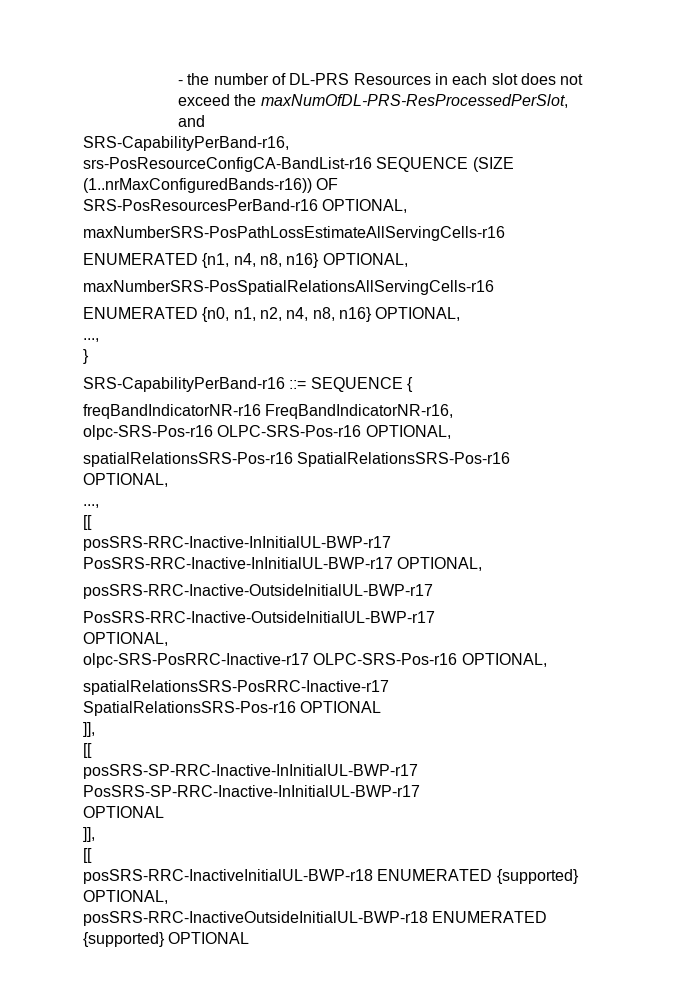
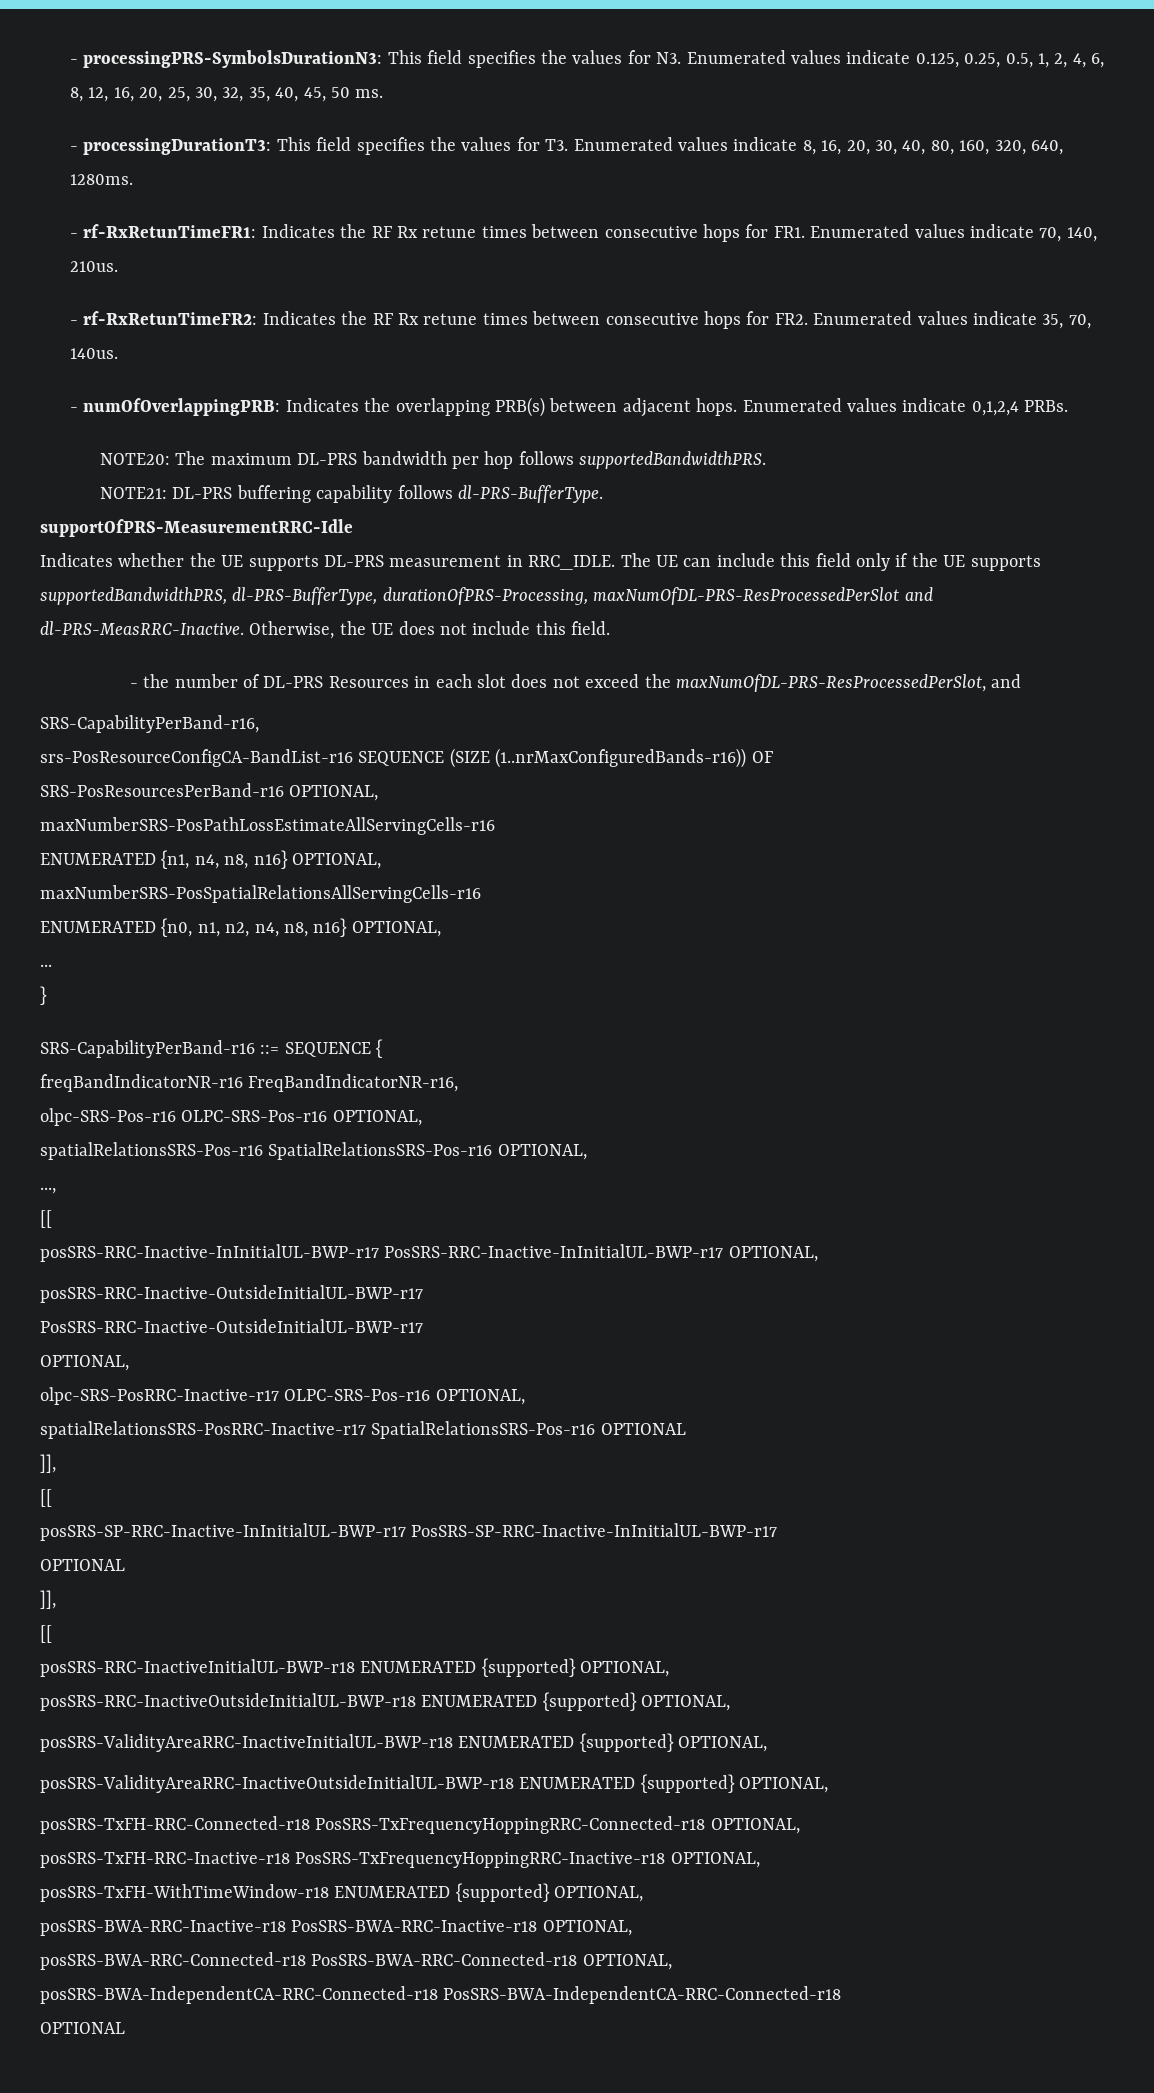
[178,80,184,85] - -> [69,50,1105,68] [69,87,384,102] [69,137,1063,155] [69,174,133,185] [69,224,1097,242] [69,261,118,272] [69,311,1091,329] [69,348,118,359] [69,397,1069,417] [99,451,767,469] [99,485,603,503] [40,519,353,537] [40,553,1041,571] [40,587,933,605] [40,621,611,639] [129,683,138,688] - processingPRS-SymbolsDurationN3: This field specifies the values for N3. Enumerated values indicate 0.125, 0.25, 0.5, 1, 2, 4, 6, 8, 12, 16, 20, 25, 30, 32, 35, 40, 45, 50 ms. // - processingDurationT3: This field specifies the values for T3. Enumerated values indicate 8, 16, 20, 30, 40, 80, 160, 320, 640, 1280ms. // - rf-RxRetunTimeFR1: Indicates the RF Rx retune times between consecutive hops for FR1. Enumerated values indicate 70, 140, 210us. // - rf-RxRetunTimeFR2: Indicates the RF Rx retune times between consecutive hops for FR2. Enumerated values indicate 35, 70, 140us. // - numOfOverlappingPRB: Indicates the overlapping PRB(s) between adjacent hops. Enumerated values indicate 0,1,2,4 PRBs. // NOTE20: The maximum DL-PRS bandwidth per hop follows supportedBandwidthPRS. // NOTE21: DL-PRS buffering capability follows dl-PRS-BufferType. // supportOfPRS-MeasurementRRC-Idle // Indicates whether the UE supports DL-PRS measurement in RRC_IDLE. The UE can include this field only if the UE supports supportedBandwidthPRS, dl-PRS-BufferType, durationOfPRS-Processing, maxNumOfDL-PRS-ResProcessedPerSlot and dl-PRS-MeasRRC-Inactive. Otherwise, the UE does not include this field. // -
[83,338,99,342] ..., -> [40,964,52,967] ...
(165, 939) none -> [641,1695,731,1711] [40,1733,768,1752] [40,1774,829,1793] [40,1816,800,1834] [40,1852,760,1868] [40,1883,644,1902] [40,1920,632,1936] [40,1952,672,1970] [40,1986,842,2004] OPTIONAL, // posSRS-ValidityAreaRRC-InactiveInitialUL-BWP-r18 ENUMERATED {supported} OPTIONAL, // posSRS-ValidityAreaRRC-InactiveOutsideInitialUL-BWP-r18 ENUMERATED {supported} OPTIONAL, // posSRS-TxFH-RRC-Connected-r18 PosSRS-TxFrequencyHoppingRRC-Connected-r18 OPTIONAL, // posSRS-TxFH-RRC-Inactive-r18 PosSRS-TxFrequencyHoppingRRC-Inactive-r18 OPTIONAL, // posSRS-TxFH-WithTimeWindow-r18 ENUMERATED {supported} OPTIONAL, // posSRS-BWA-RRC-Inactive-r18 PosSRS-BWA-RRC-Inactive-r18 OPTIONAL, // posSRS-BWA-RRC-Connected-r18 PosSRS-BWA-RRC-Connected-r18 OPTIONAL, // posSRS-BWA-IndependentCA-RRC-Connected-r18 PosSRS-BWA-IndependentCA-RRC-Connected-r18 //

